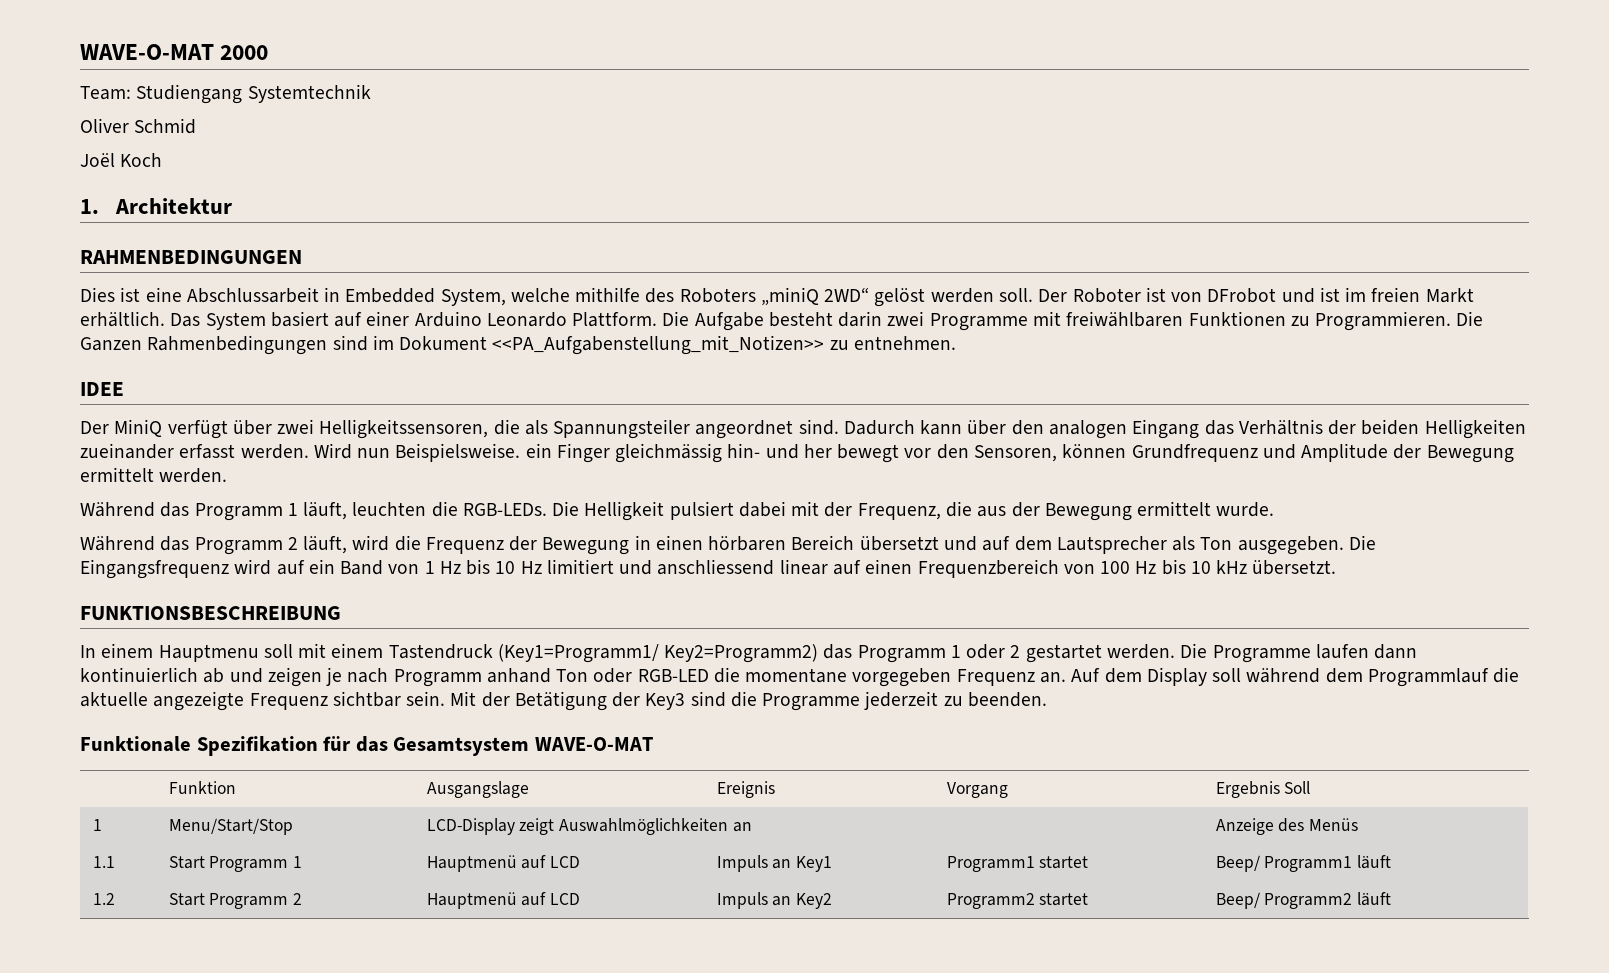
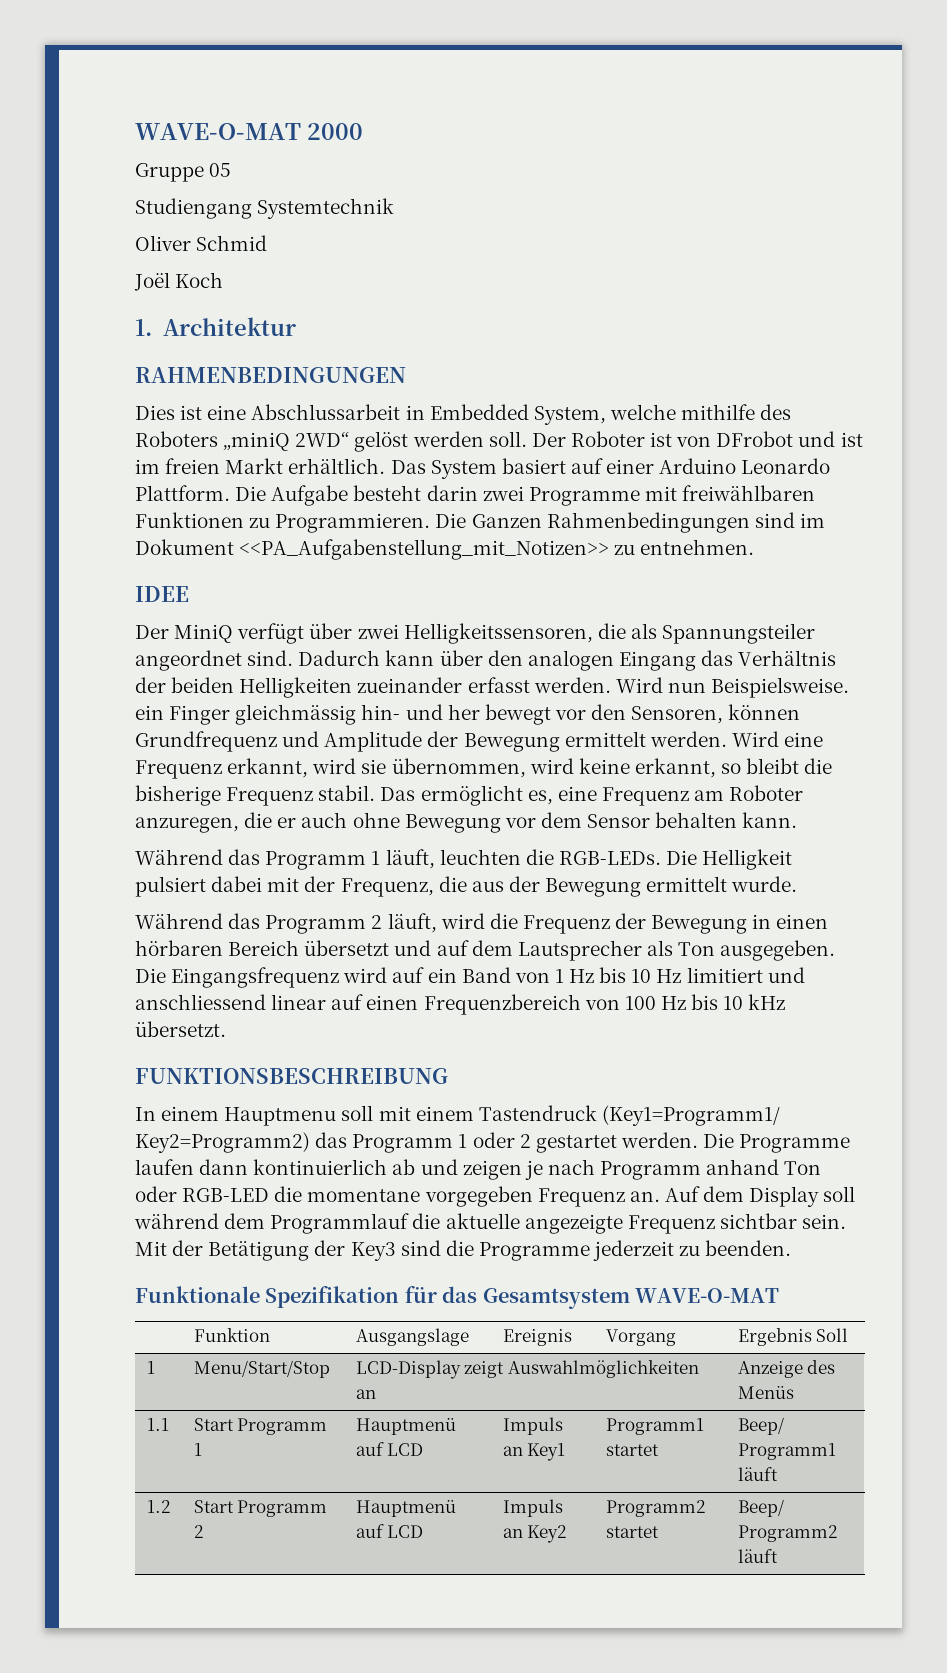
[80,86,131,100] Team: -> [135,163,232,182] Gruppe 05 //
(228, 475) none -> [731,731,824,747] [135,758,833,779] [135,785,804,806] [135,812,798,833] Wird eine Frequenz erkannt, wird sie übernommen, wird keine erkannt, so bleibt die bisherige Frequenz stabil. Das ermöglicht es, eine Frequenz am Roboter anzuregen, die er auch ohne Bewegung vor dem Sensor behalten kann.

